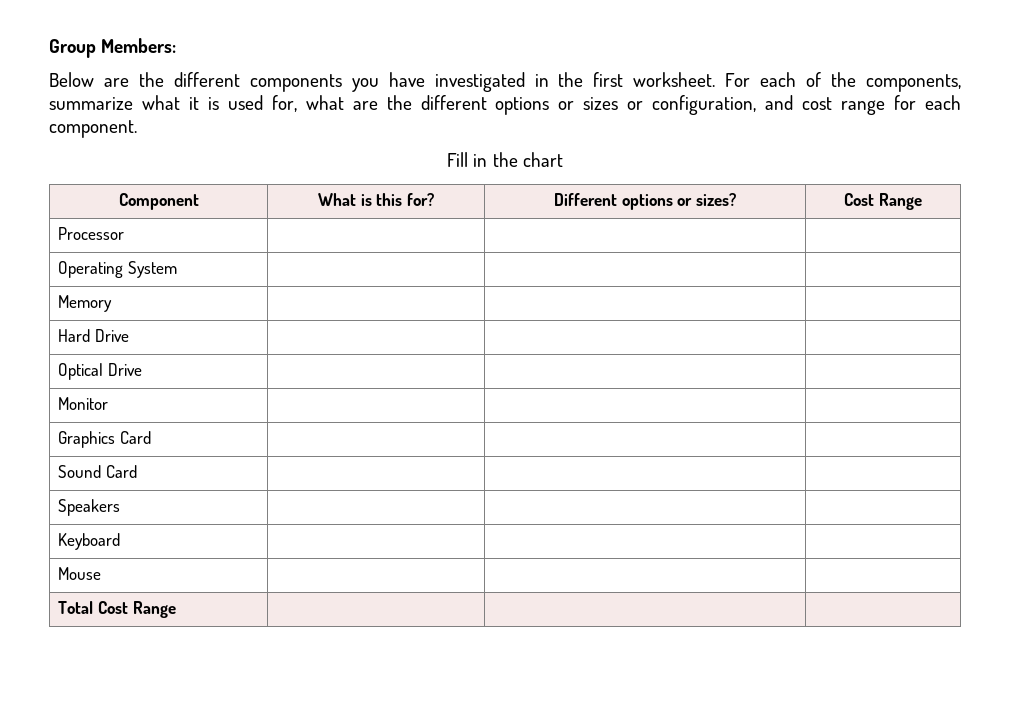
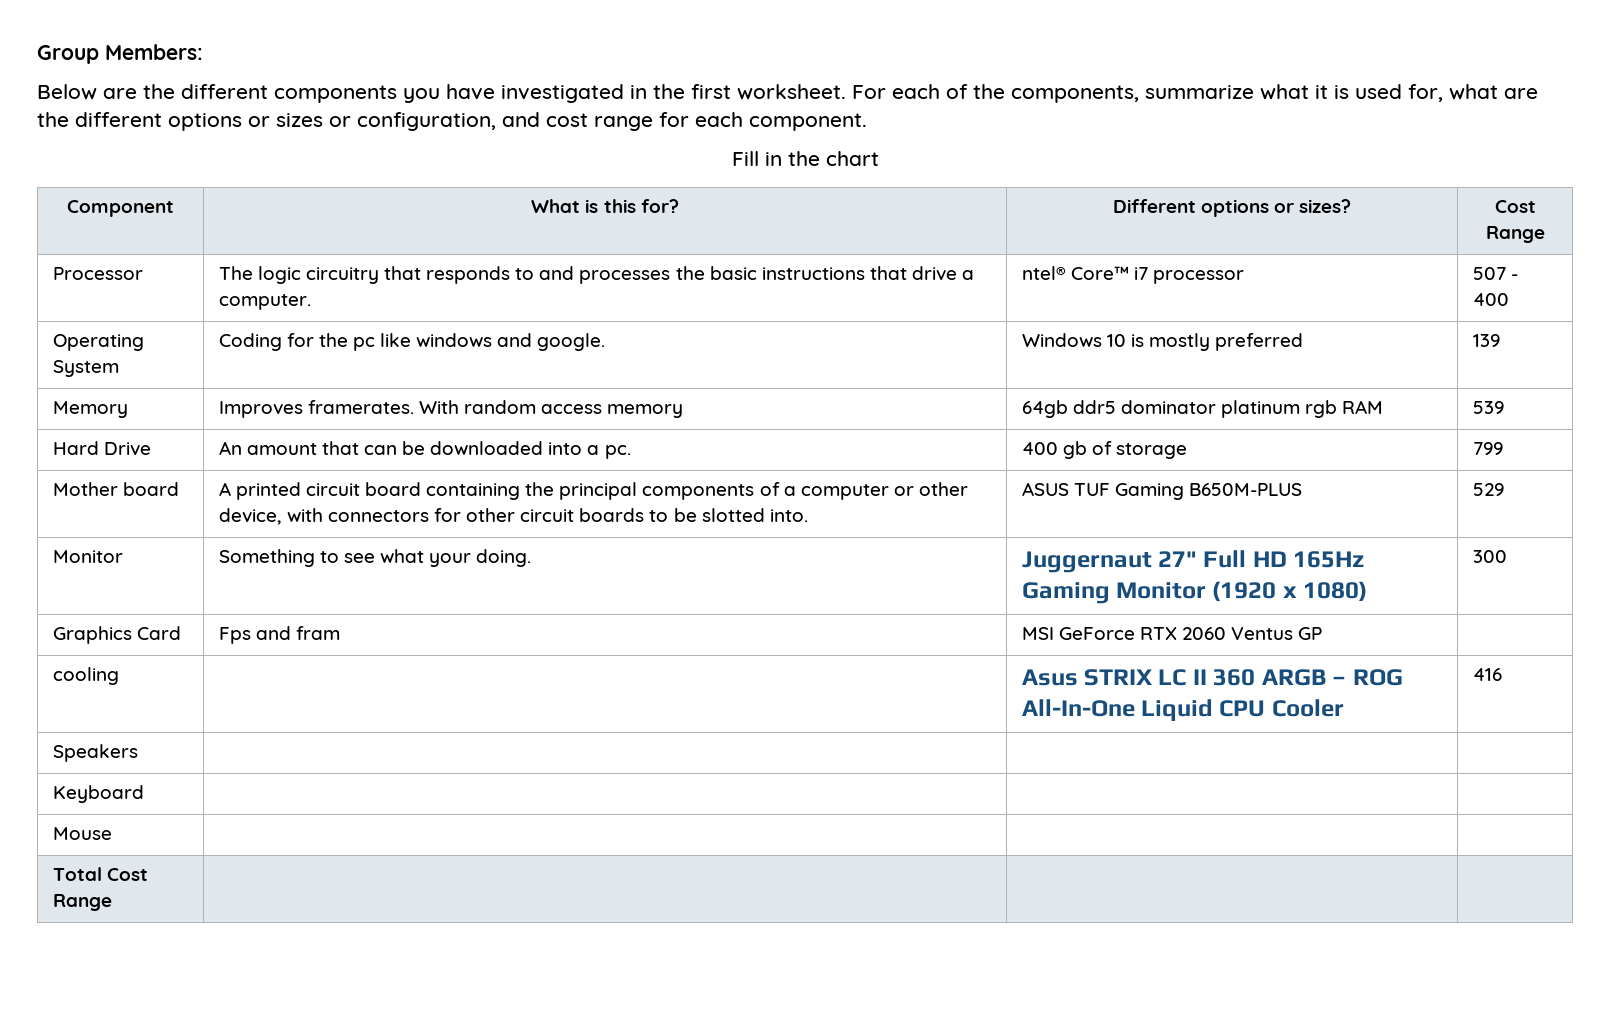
[58,261,177,278] [58,295,113,312] [58,329,129,342] [58,363,142,380] [58,397,109,410] [58,431,151,448] [58,465,137,478] | | // Operating System | | | // Memory | | | // Hard Drive | | | // Optical Drive | | | // Monitor | | | // Graphics Card | | | // Sound Card | | | -> [218,266,975,284] [218,294,311,310] [1021,266,1244,284] [1472,267,1518,280] [1472,293,1509,306] [52,334,144,351] [52,360,119,377] [218,333,606,351] [1021,333,1304,351] [1472,334,1500,347] [52,401,128,418] [218,400,684,418] [1021,400,1384,418] [1472,401,1504,414] [52,441,151,456] [218,441,631,459] [1021,441,1187,459] [1472,442,1503,455] [52,482,179,496] [218,482,969,500] [218,508,808,525] [1021,482,1302,500] [1472,483,1504,496] [52,550,123,563] [218,549,532,567] [1021,550,1365,573] [1021,581,1368,604] [1472,550,1507,563] [52,626,181,644] [218,626,340,644] [1021,627,1323,640] [52,667,119,685] [1021,669,1403,686] [1021,699,1344,721] [1472,668,1502,681] The logic circuitry that responds to and processes the basic instructions that drive a computer. | ntel® Core™ i7 processor | 507 - 400 // Operating System | Coding for the pc like windows and google. | Windows 10 is mostly preferred | 139 // Memory | Improves framerates. With random access memory | 64gb ddr5 dominator platinum rgb RAM | 539 // Hard Drive | An amount that can be downloaded into a pc. | 400 gb of storage | 799 // Mother board | A printed circuit board containing the principal components of a computer or other device, with connectors for other circuit boards to be slotted into. | ASUS TUF Gaming B650M-PLUS | 529 // Monitor | Something to see what your doing. | Juggernaut 27" Full HD 165Hz Gaming Monitor (1920 x 1080) | 300 // Graphics Card | Fps and fram | MSI GeForce RTX 2060 Ventus GP | // cooling | | Asus STRIX LC II 360 ARGB – ROG All-In-One Liquid CPU Cooler | 416

